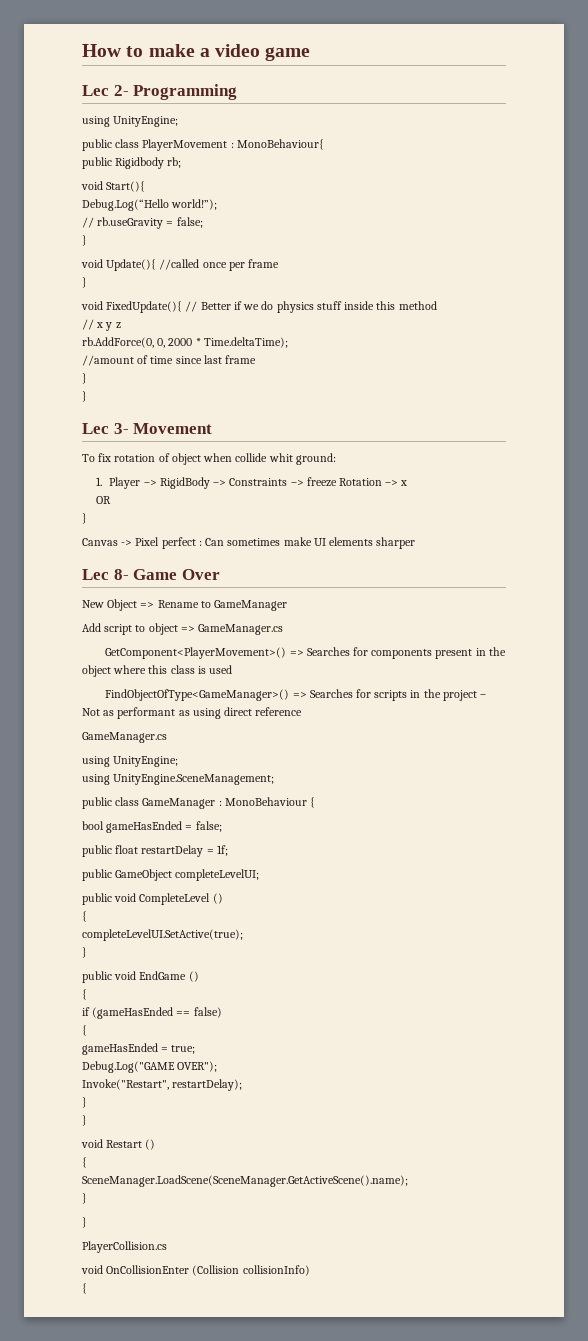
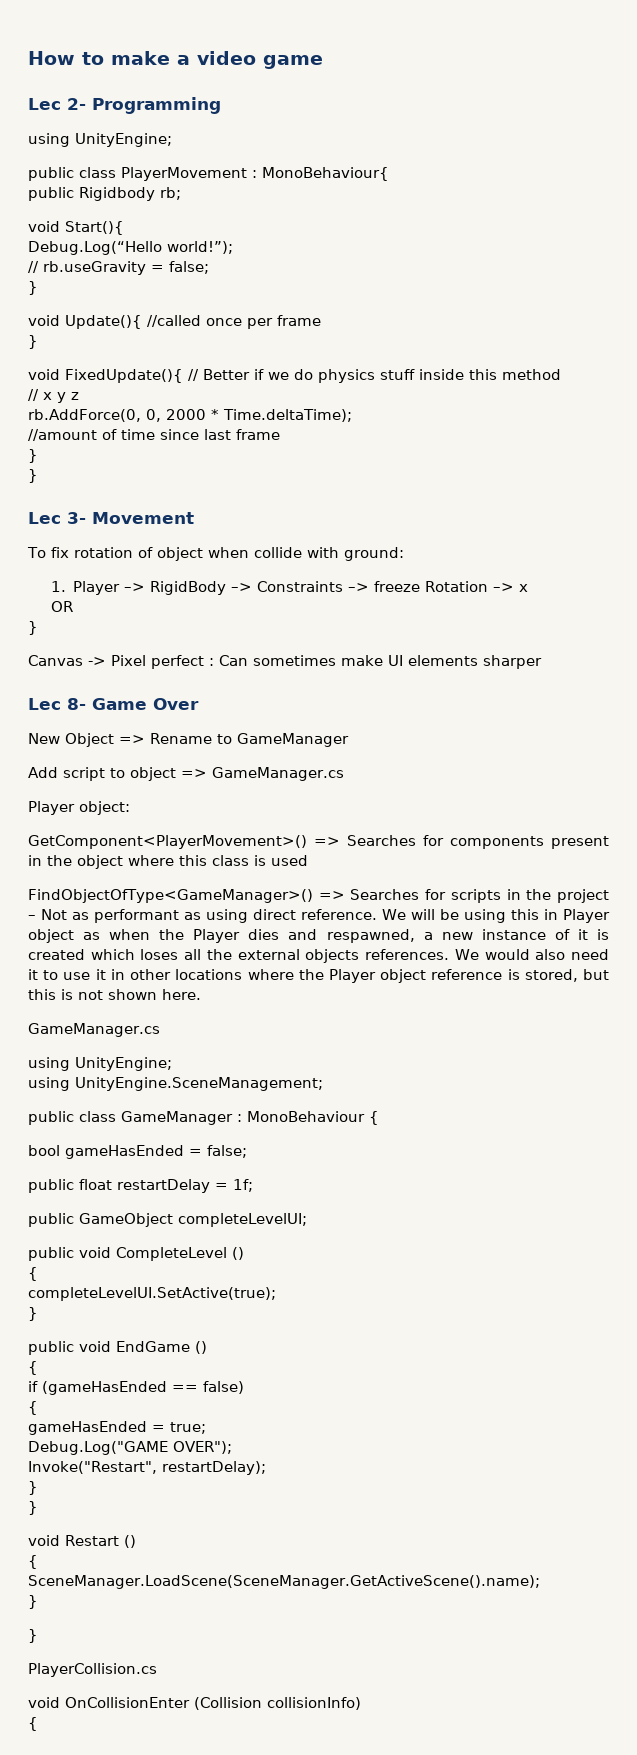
[268,453,293,462] whit -> [306,547,339,558] with
(284, 629) none -> [28,801,130,815] // Player object:
[255,707,303,716] reference -> [301,909,610,923] [28,929,610,943] [28,949,610,963] [28,969,609,983] [28,989,201,1000] reference. We will be using this in Player object as when the Player dies and respawned, a new instance of it is created which loses all the external objects references. We would also need it to use it in other locations where the Player object reference is stored, but this is not shown here.

